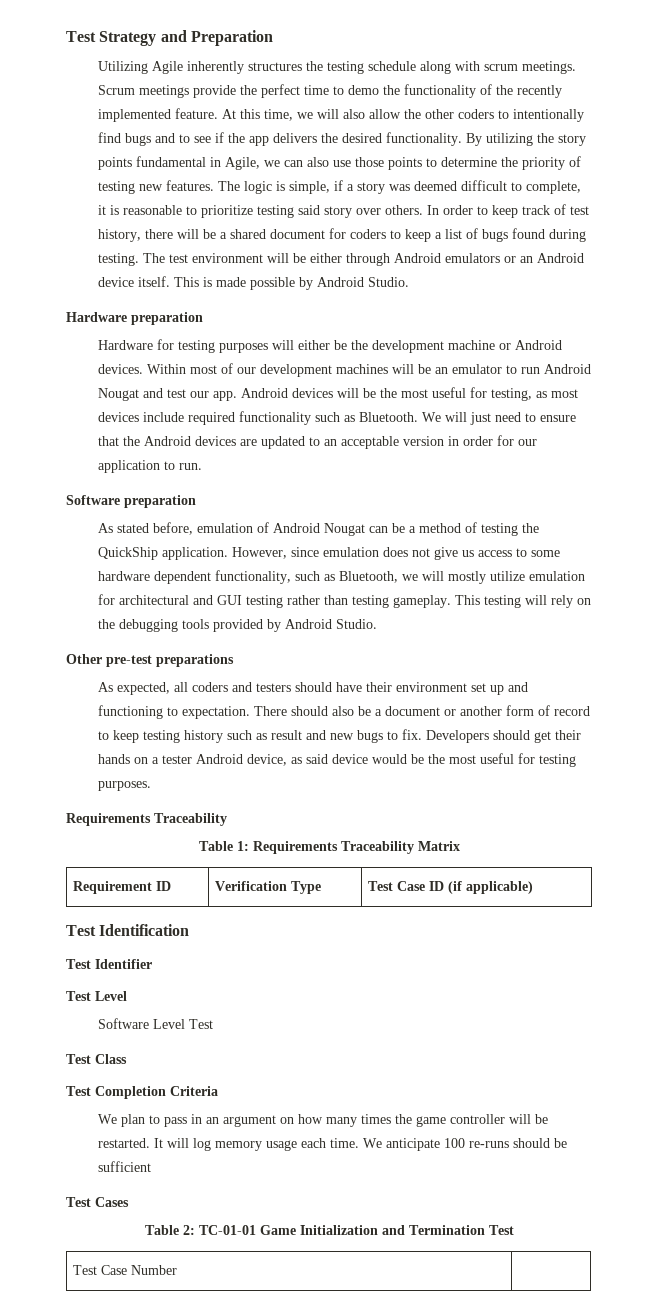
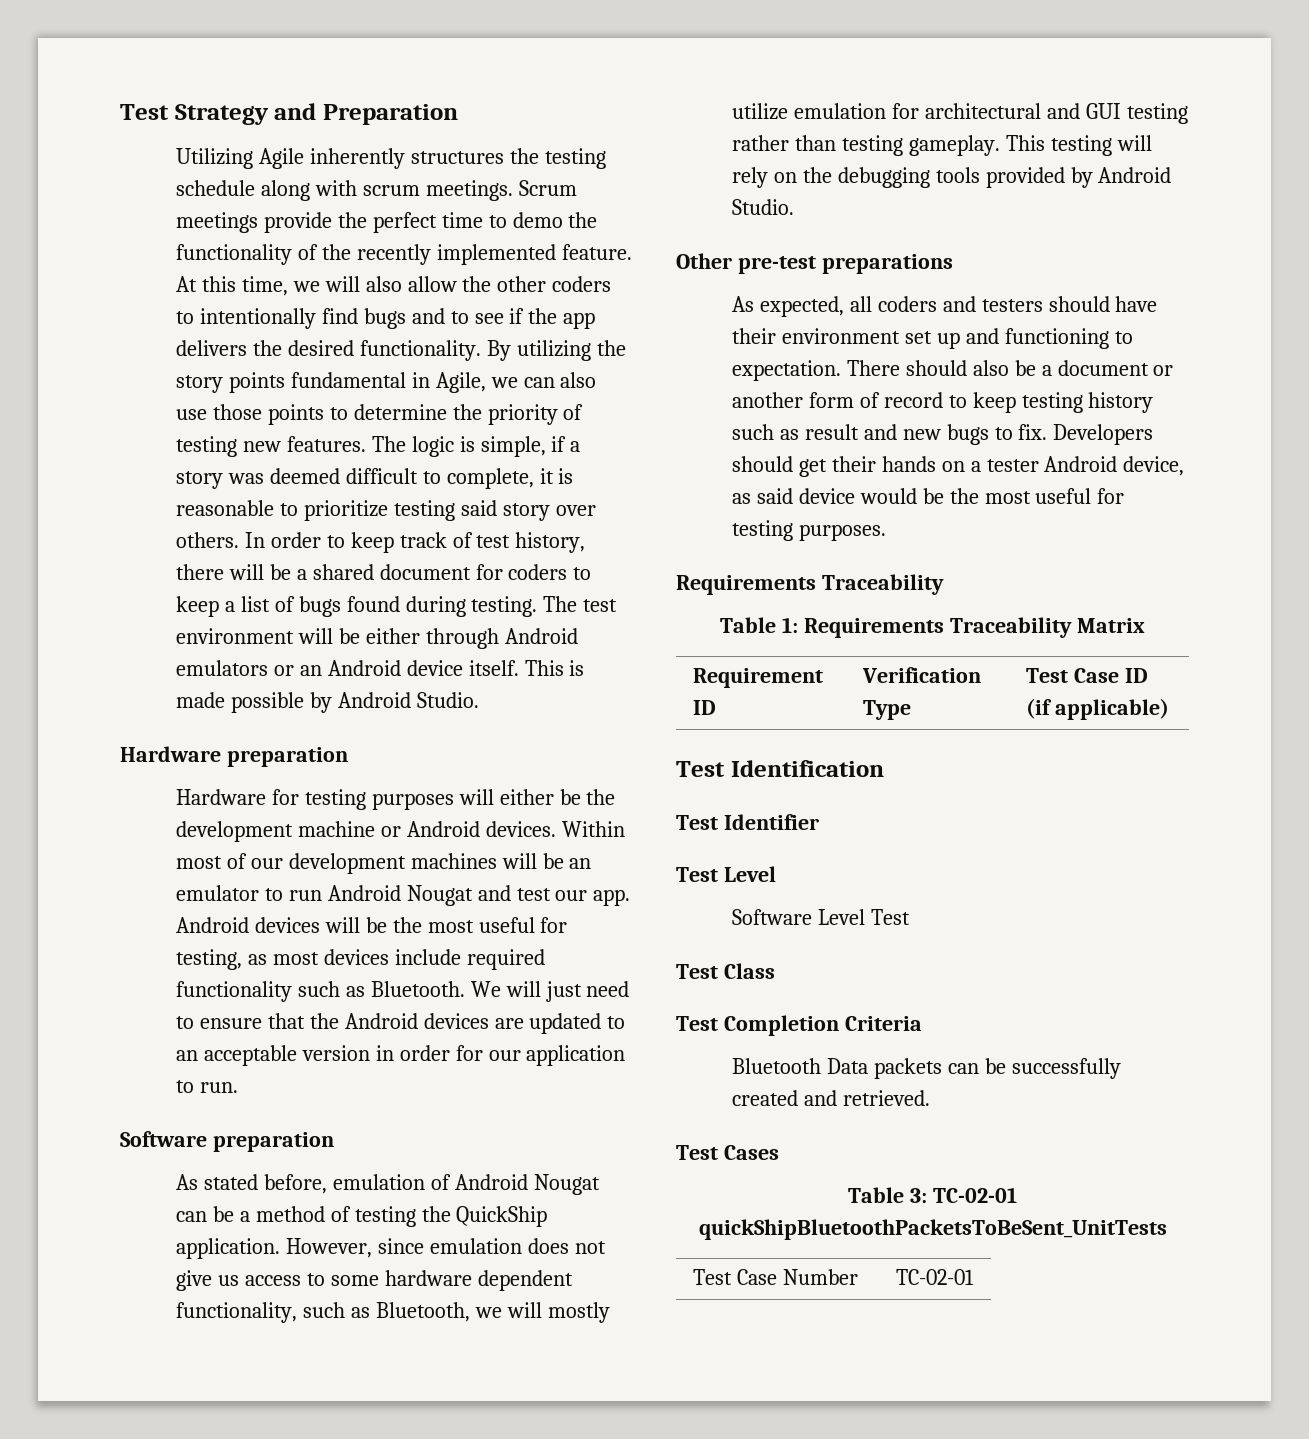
[98,1114,549,1127] [98,1138,568,1151] [98,1161,152,1172] [66,1197,129,1207] [144,1225,514,1235] We plan to pass in an argument on how many times the game controller will be restarted. It will log memory usage each time. We anticipate 100 re-runs should be sufficient // Test Cases // Table 2: TC-01-01 Game Initialization and Termination Test -> [731,1058,1121,1079] [731,1090,930,1106] [676,1145,779,1160] [848,1187,1017,1203] [698,1219,1167,1240] Bluetooth Data packets can be successfully created and retrieved. // Test Cases // Table 3: TC-02-01 quickShipBluetoothPacketsToBeSent_UnitTests
(178, 1270) none -> [895,1269,974,1285] TC-02-01

